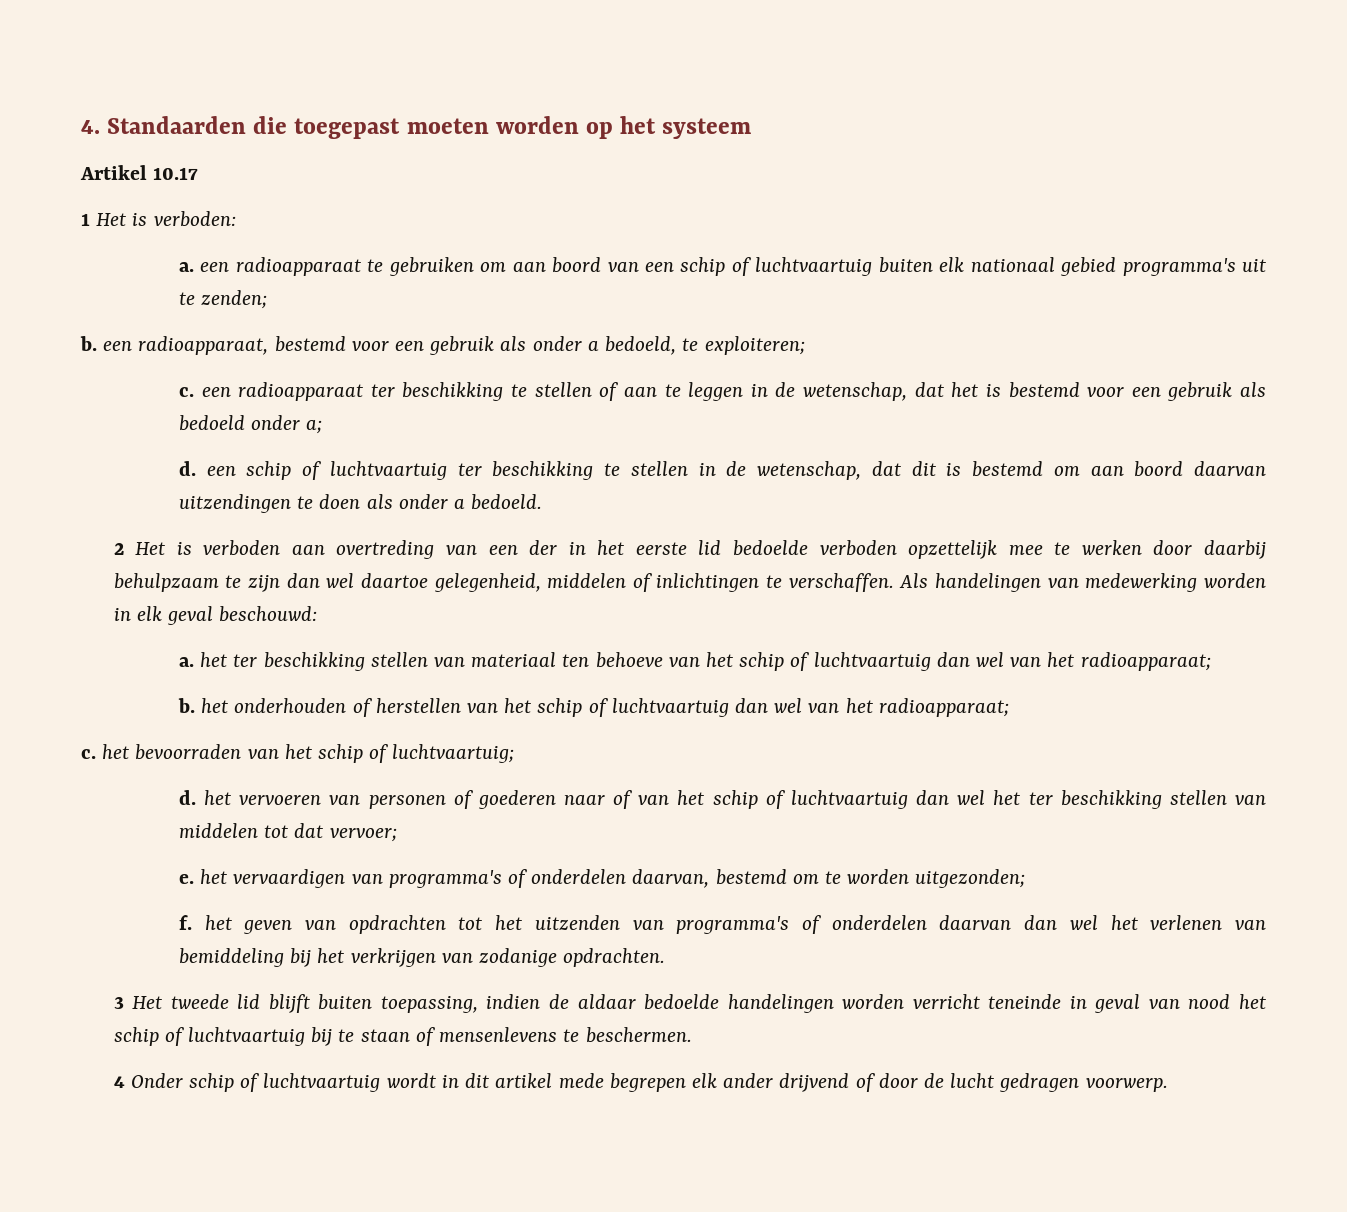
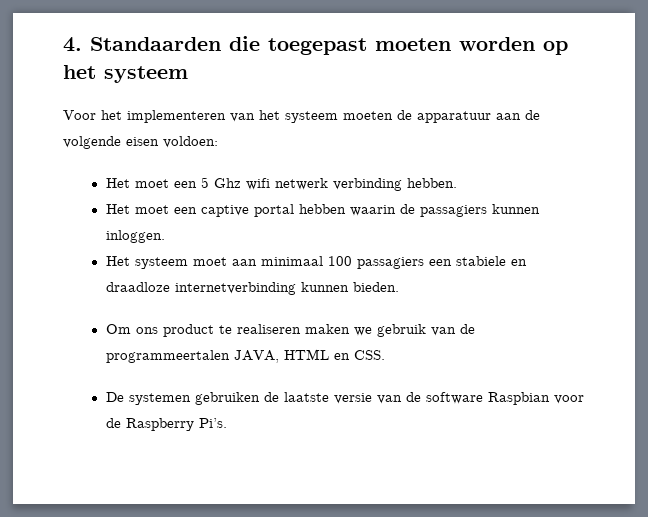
[80,165,199,180] [81,211,236,227] [178,257,1267,276] [178,290,268,309] [80,336,805,355] [178,382,1266,401] [178,415,323,434] [178,461,1266,480] [178,494,543,513] [113,540,1267,559] [113,573,1266,592] [113,606,318,625] [178,652,1211,671] [177,698,1009,717] [81,744,515,763] [178,790,1266,809] [178,823,397,842] [178,869,1026,888] [178,915,1266,934] [178,948,666,967] [113,994,1267,1013] [113,1027,692,1046] [113,1073,1168,1092] Artikel 10.17 // 1 Het is verboden: // a. een radioapparaat te gebruiken om aan boord van een schip of luchtvaartuig buiten elk nationaal gebied programma's uit te zenden; // b. een radioapparaat, bestemd voor een gebruik als onder a bedoeld, te exploiteren; // c. een radioapparaat ter beschikking te stellen of aan te leggen in de wetenschap, dat het is bestemd voor een gebruik als bedoeld onder a; // d. een schip of luchtvaartuig ter beschikking te stellen in de wetenschap, dat dit is bestemd om aan boord daarvan uitzendingen te doen als onder a bedoeld. // 2 Het is verboden aan overtreding van een der in het eerste lid bedoelde verboden opzettelijk mee te werken door daarbij behulpzaam te zijn dan wel daartoe gelegenheid, middelen of inlichtingen te verschaffen. Als handelingen van medewerking worden in elk geval beschouwd: // a. het ter beschikking stellen van materiaal ten behoeve van het schip of luchtvaartuig dan wel van het radioapparaat; // b. het onderhouden of herstellen van het schip of luchtvaartuig dan wel van het radioapparaat; // c. het bevoorraden van het schip of luchtvaartuig; // d. het vervoeren van personen of goederen naar of van het schip of luchtvaartuig dan wel het ter beschikking stellen van middelen tot dat vervoer; // e. het vervaardigen van programma's of onderdelen daarvan, bestemd om te worden uitgezonden; // f. het geven van opdrachten tot het uitzenden van programma's of onderdelen daarvan dan wel het verlenen van bemiddeling bij het verkrijgen van zodanige opdrachten. // 3 Het tweede lid blijft buiten toepassing, indien de aldaar bedoelde handelingen worden verricht teneinde in geval van nood het schip of luchtvaartuig bij te staan of mensenlevens te beschermen. // 4 Onder schip of luchtvaartuig wordt in dit artikel mede begrepen elk ander drijvend of door de lucht gedragen voorwerp. -> [63,110,540,123] [63,136,218,149] [105,177,457,191] [105,204,540,217] [105,230,165,243] [105,256,527,269] [105,282,399,295] [105,324,475,337] [105,349,385,363] [105,392,584,405] [105,418,227,431] Voor het implementeren van het systeem moeten de apparatuur aan de volgende eisen voldoen: // Het moet een 5 Ghz wifi netwerk verbinding hebben. // Het moet een captive portal hebben waarin de passagiers kunnen inloggen. // Het systeem moet aan minimaal 100 passagiers een stabiele en draadloze internetverbinding kunnen bieden. // Om ons product te realiseren maken we gebruik van de programmeertalen JAVA, HTML en CSS. // De systemen gebruiken de laatste versie van de software Raspbian voor de Raspberry Pi’s.

